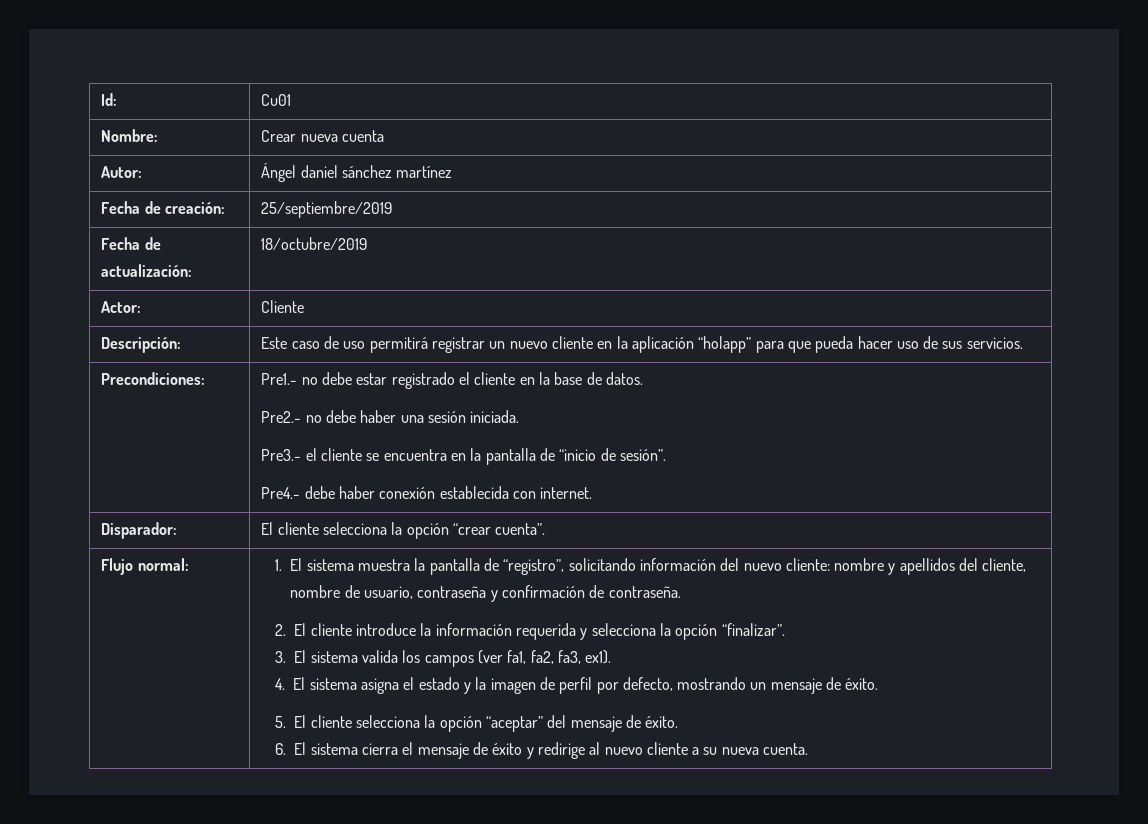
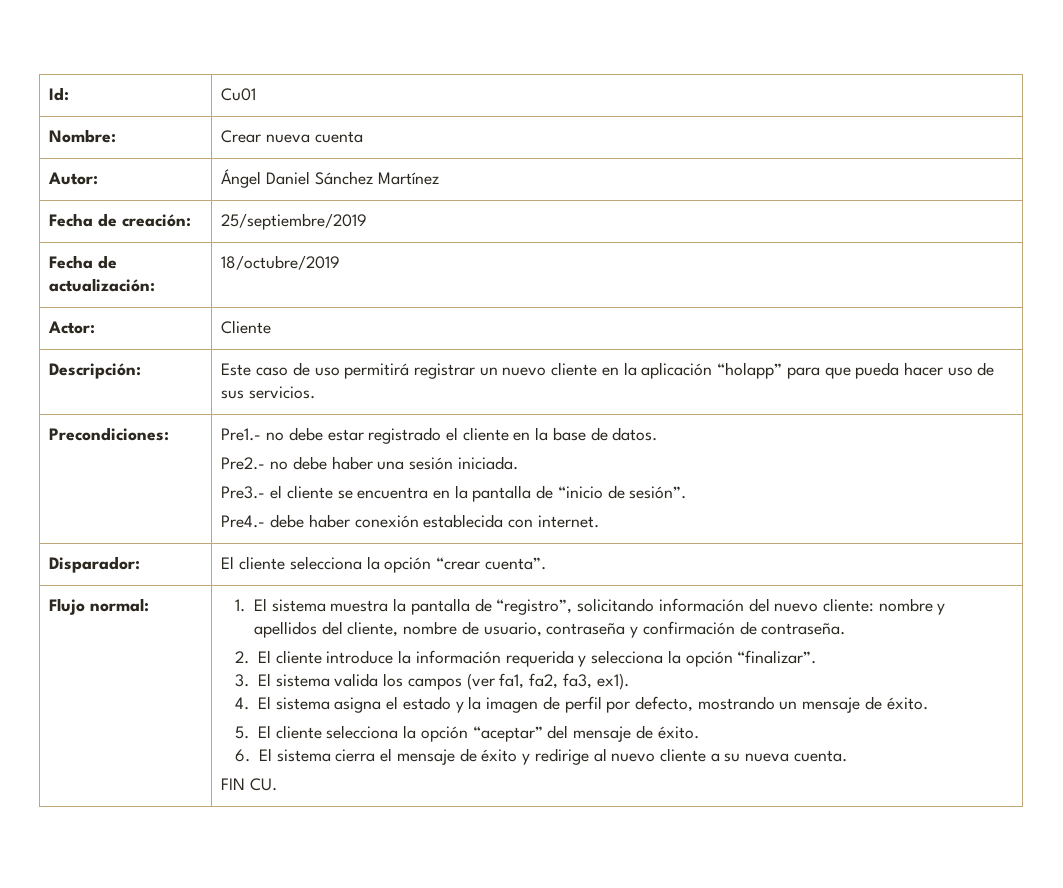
[300,165,453,178] daniel sánchez martínez -> [266,171,439,185] Daniel Sánchez Martínez
(809, 749) none -> [221,778,278,791] // FIN CU.

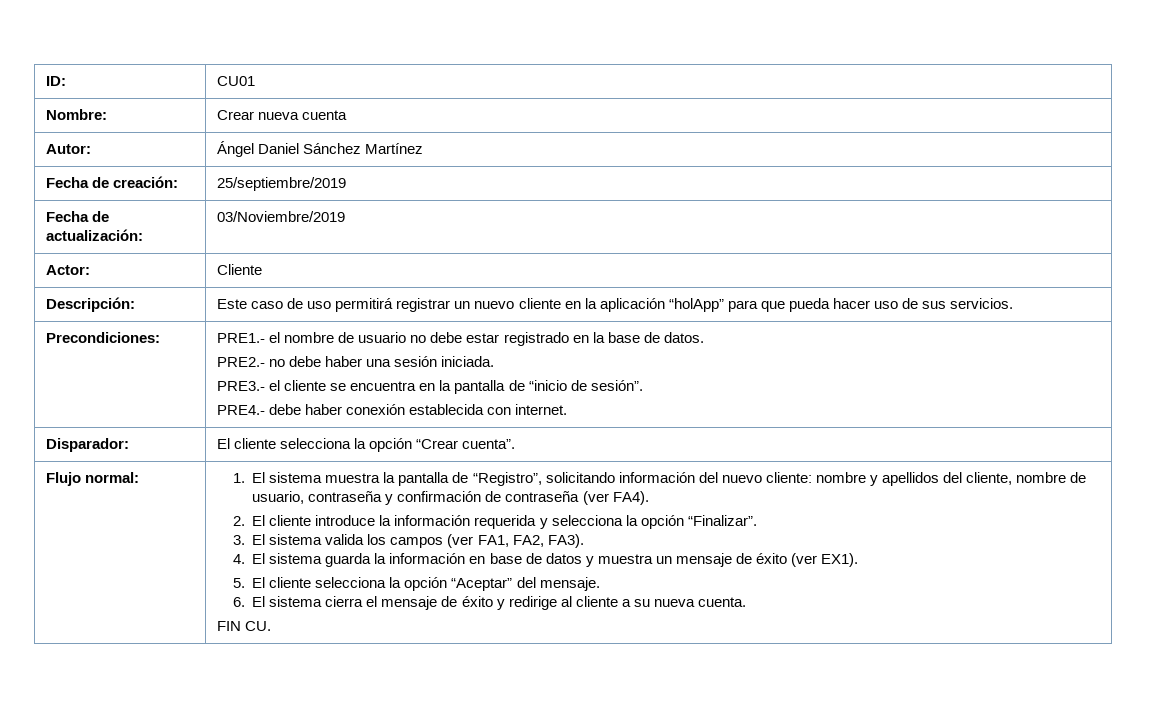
[49,87,70,101] [221,88,257,101] Id: | Cu01 -> [46,76,67,86] [217,76,256,86] ID: | CU01
[221,255,341,270] 18/octubre/2019 -> [217,211,346,222] 03/Noviembre/2019
[717,362,783,379] “holapp” -> [668,298,724,312] “holApp”
[221,428,262,441] Pre1.- -> [217,332,407,343] PRE1.- el nombre de usuario
[446,427,509,441] el cliente -> (569, 339) none
[221,457,266,470] Pre2.- -> [217,357,266,367] PRE2.-
[221,486,266,499] Pre3.- -> [217,381,266,391] PRE3.-
[221,515,266,528] Pre4.- -> [217,405,266,415] PRE4.-
[436,557,481,570] “crear -> [416,439,459,449] “Crear
[496,599,573,615] “registro”, -> [472,472,542,486] “Registro”,
[761,623,846,635] contraseña. -> [505,491,649,505] contraseña (ver FA4).
[737,650,817,664] “finalizar”. -> [687,515,757,526] “Finalizar”.
[499,673,629,690] fa1, fa2, fa3, ex1). -> [477,534,584,548] FA1, FA2, FA3).
[334,696,928,713] asigna el estado y la imagen de perfil por defecto, mostrando un mensaje de éxito. -> [325,553,858,567] guarda la información en base de datos y muestra un mensaje de éxito (ver EX1).
[472,725,699,742] “aceptar” del mensaje de éxito. -> [451,577,600,591] “Aceptar” del mensaje.
[611,753,656,762] nuevo -> (572, 601) none

